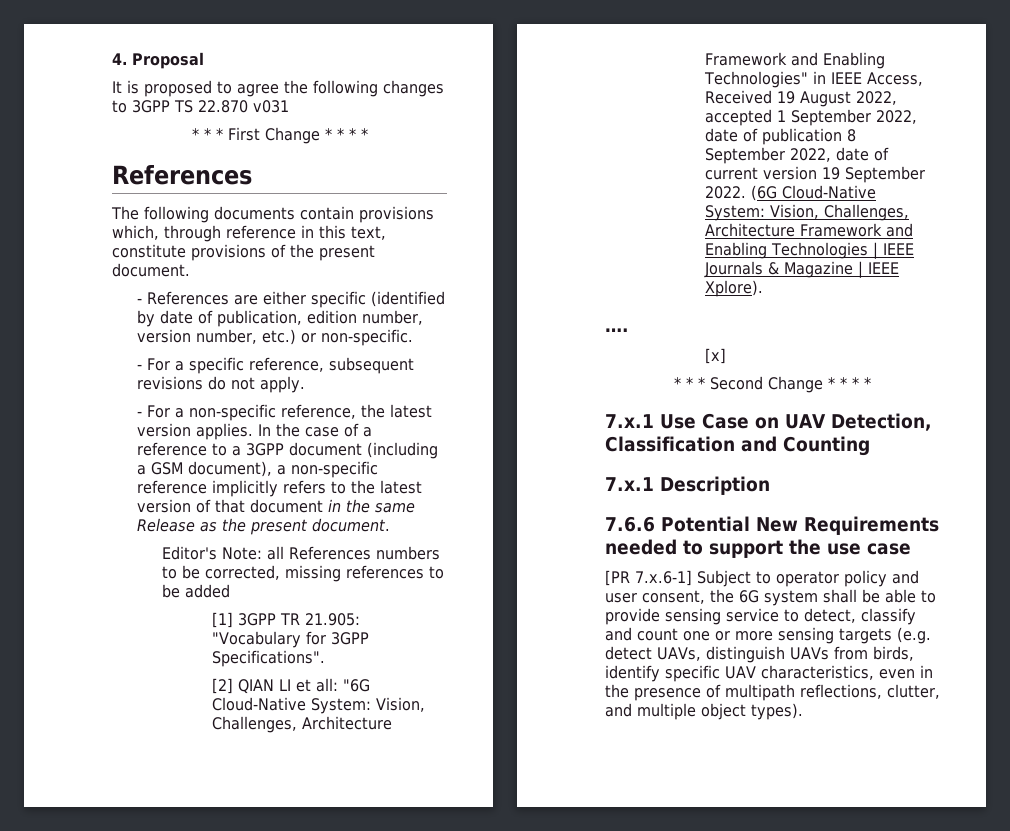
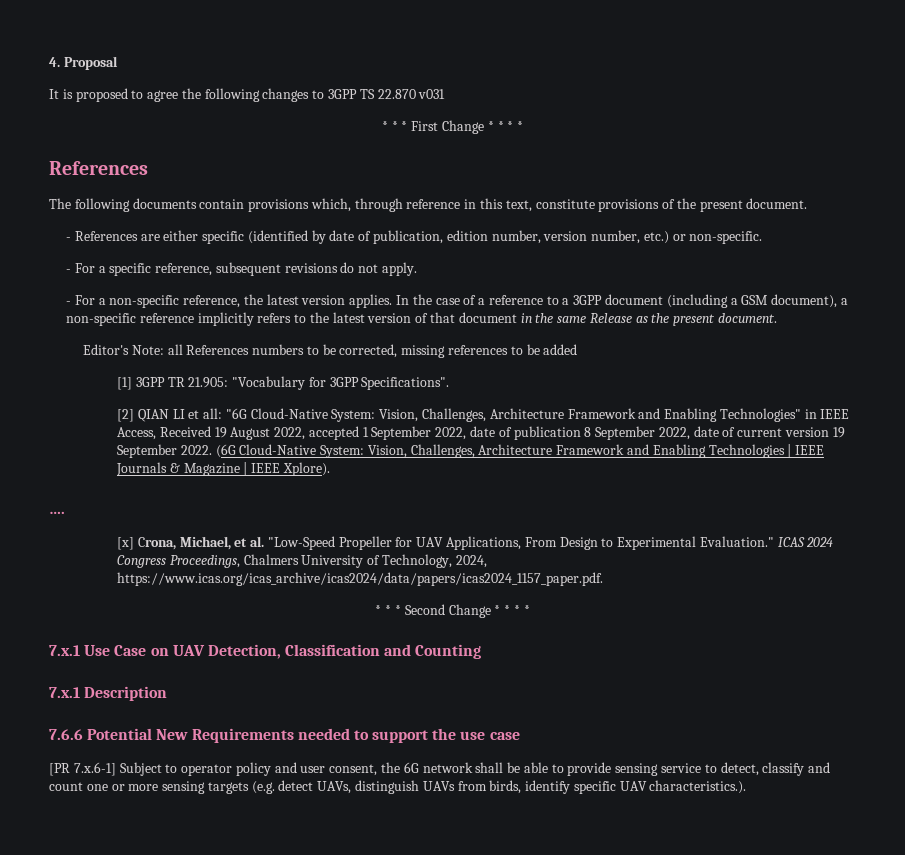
(727, 356) none -> [137,536,834,550] [116,554,487,568] [116,572,603,586] Crona, Michael, et al. "Low-Speed Propeller for UAV Applications, From Design to Experimental Evaluation." ICAS 2024 Congress Proceedings, Chalmers University of Technology, 2024, https://www.icas.org/icas_archive/icas2024/data/papers/icas2024_1157_paper.pdf.
[764,590,818,606] system -> [422,762,473,773] network
[760,665,933,680] [605,684,940,701] [605,703,803,720] characteristics, even in the presence of multipath reflections, clutter, and multiple object types). -> [649,780,747,794] characteristics.).

